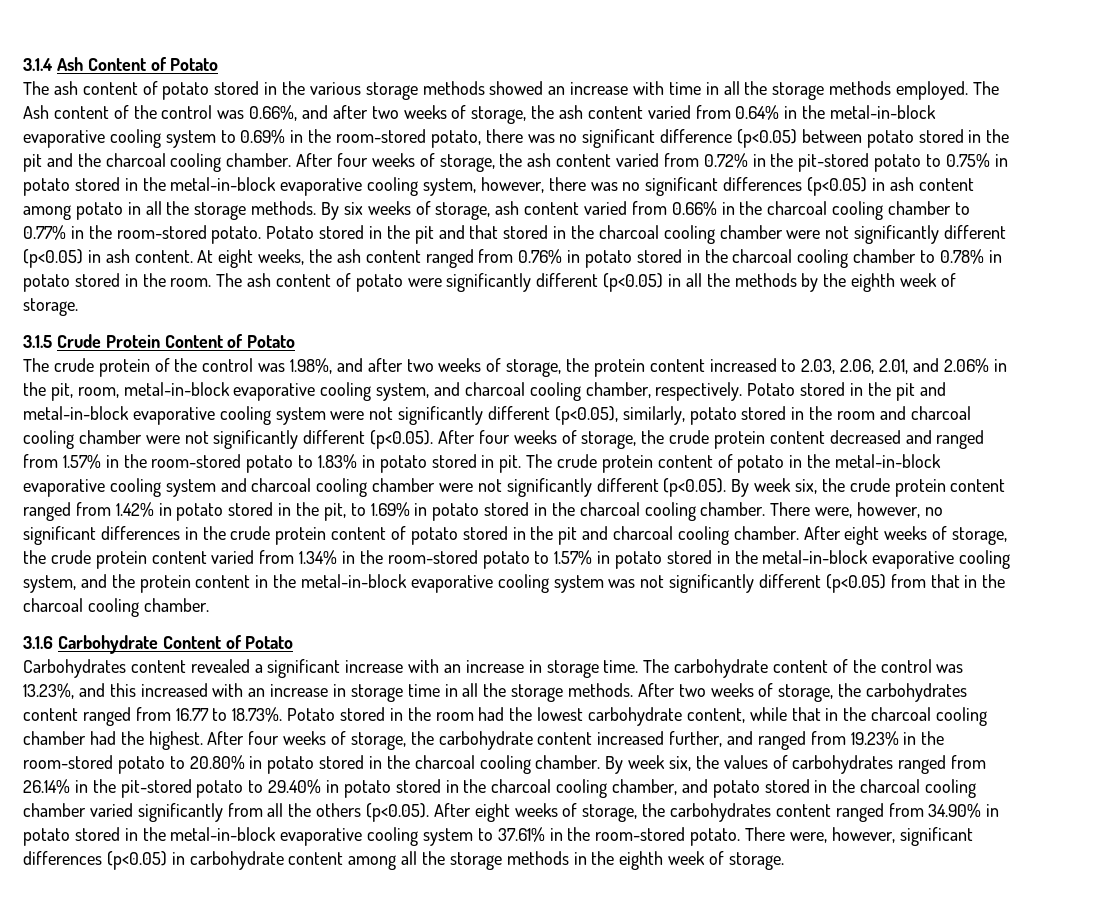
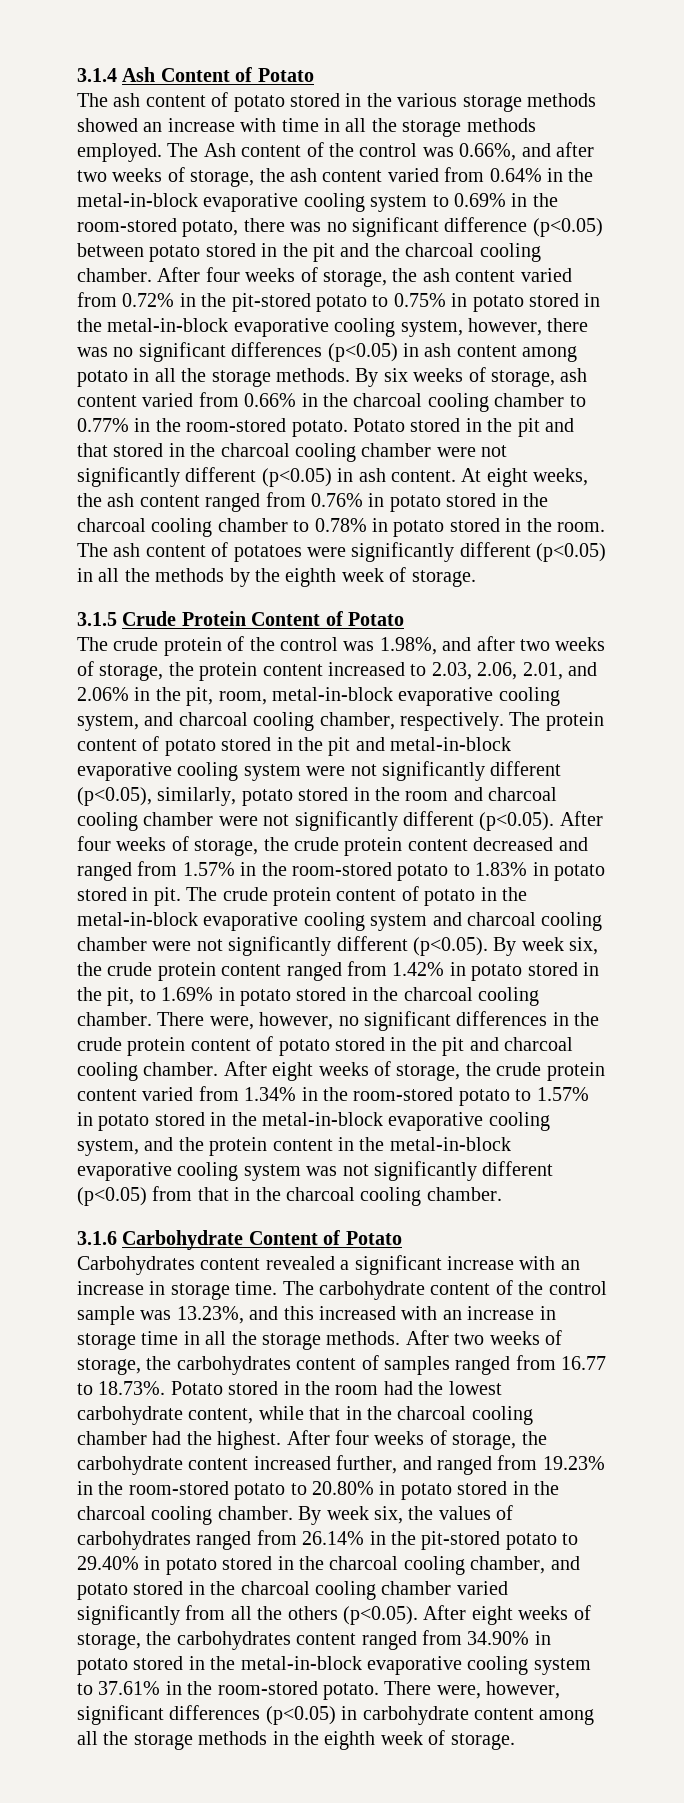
[355,274,403,292] potato -> [233,545,302,562] potatoes
[747,383,796,396] Potato -> [509,712,604,731] [77,736,216,756] The protein content of potato
(932, 666) none -> [77,1306,135,1325] sample
(78, 714) none -> [361,1355,450,1375] of samples

